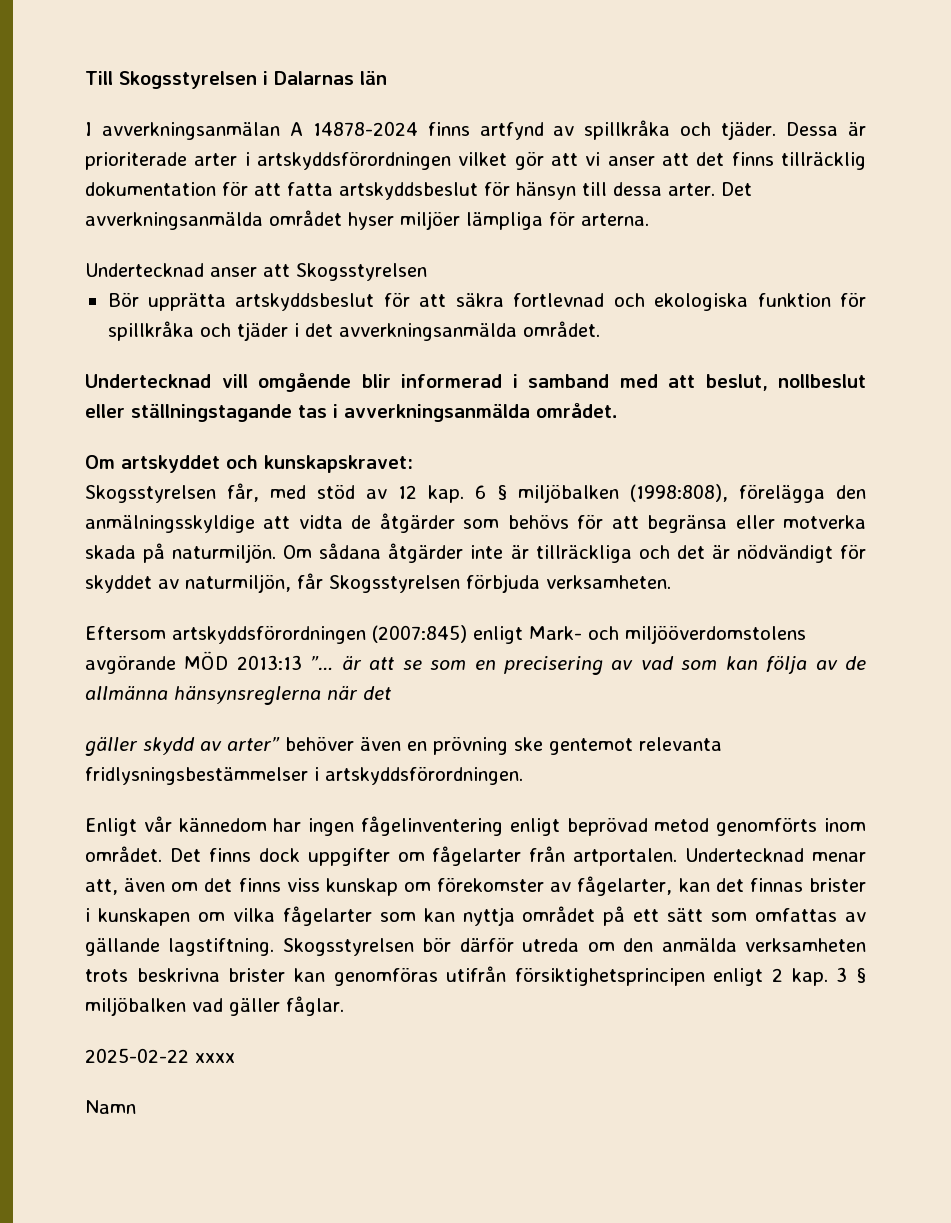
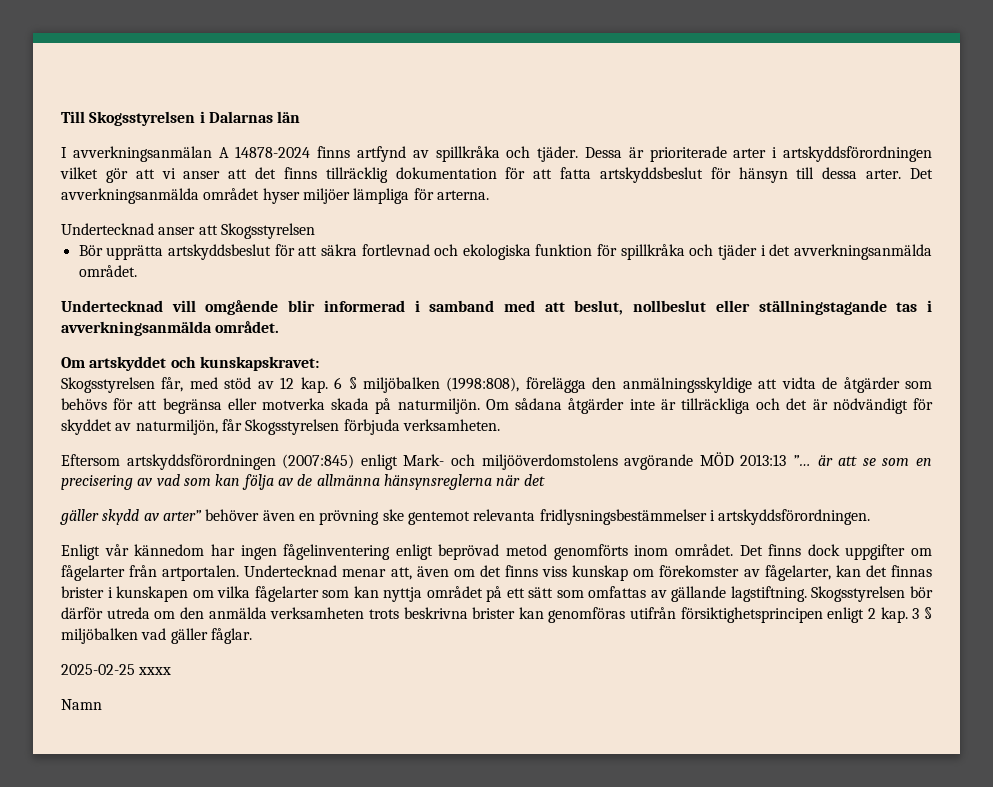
[85,1048,189,1063] 2025-02-22 -> [61,664,135,675] 2025-02-25

